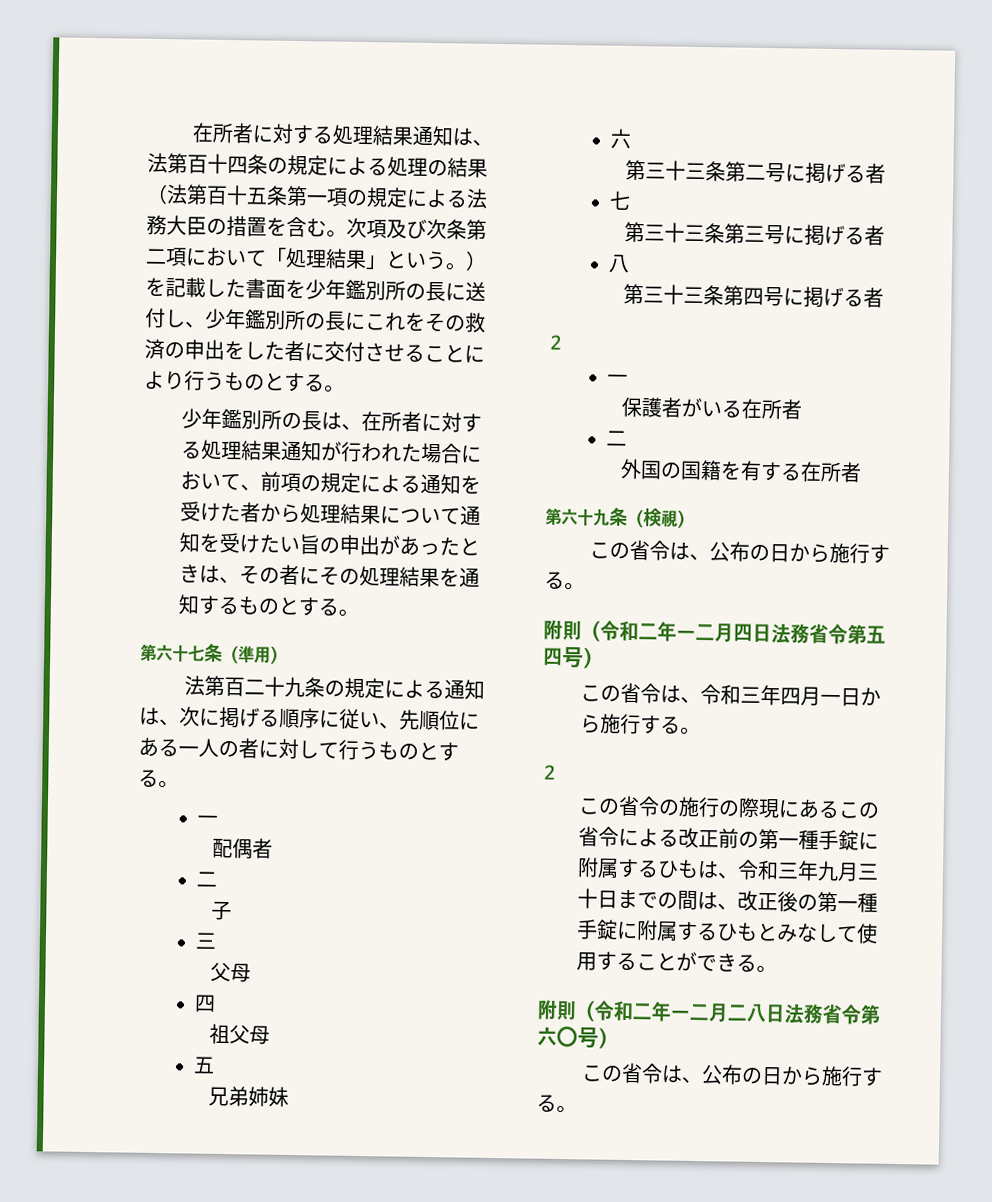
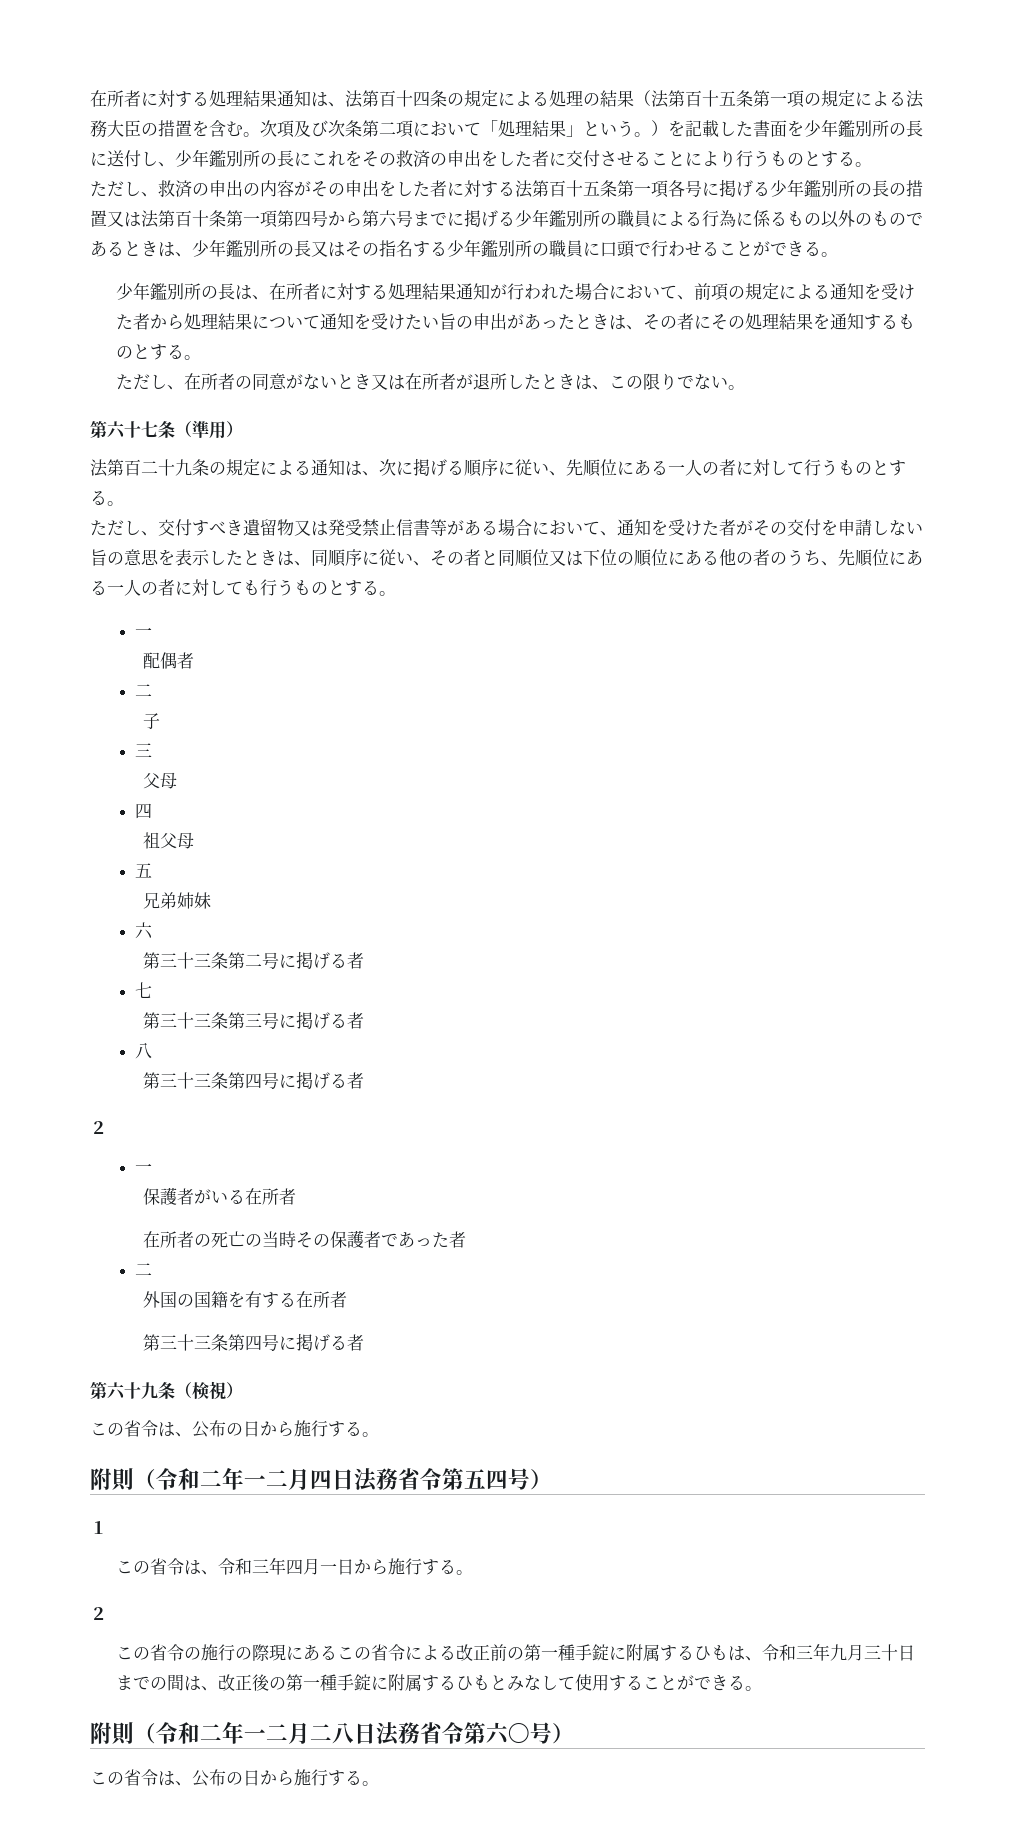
(345, 388) none -> [90,179,923,198] [90,209,923,228] [90,239,838,258] // ただし、救済の申出の内容がその申出をした者に対する法第百十五条第一項各号に掲げる少年鑑別所の長の措置又は法第百十条第一項第四号から第六号までに掲げる少年鑑別所の職員による行為に係るもの以外のものであるときは、少年鑑別所の長又はその指名する少年鑑別所の職員に口頭で行わせることができる。
(359, 612) none -> [116,373,746,390] // ただし、在所者の同意がないとき又は在所者が退所したときは、この限りでない。
(179, 784) none -> [90,519,923,537] [90,549,923,567] [90,579,396,596] // ただし、交付すべき遺留物又は発受禁止信書等がある場合において、通知を受けた者がその交付を申請しない旨の意思を表示したときは、同順序に従い、その者と同順位又は下位の順位にある他の者のうち、先順位にある一人の者に対しても行うものとする。
(804, 409) none -> [142,1230,466,1248] // 在所者の死亡の当時その保護者であった者
(863, 472) none -> [142,1333,364,1351] // 第三十三条第四号に掲げる者
(603, 658) none -> [90,1521,107,1534] // １

